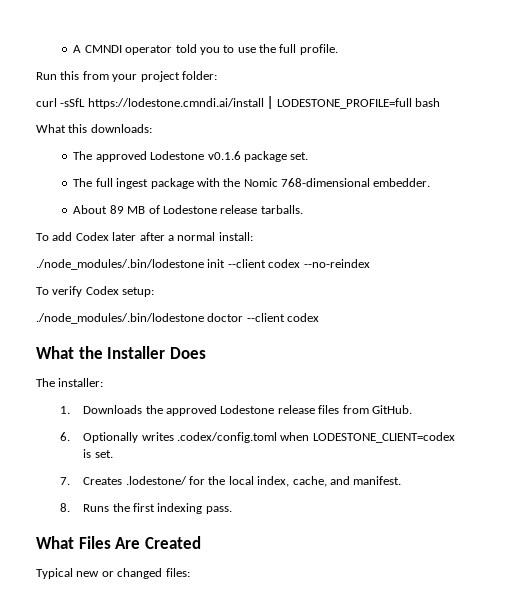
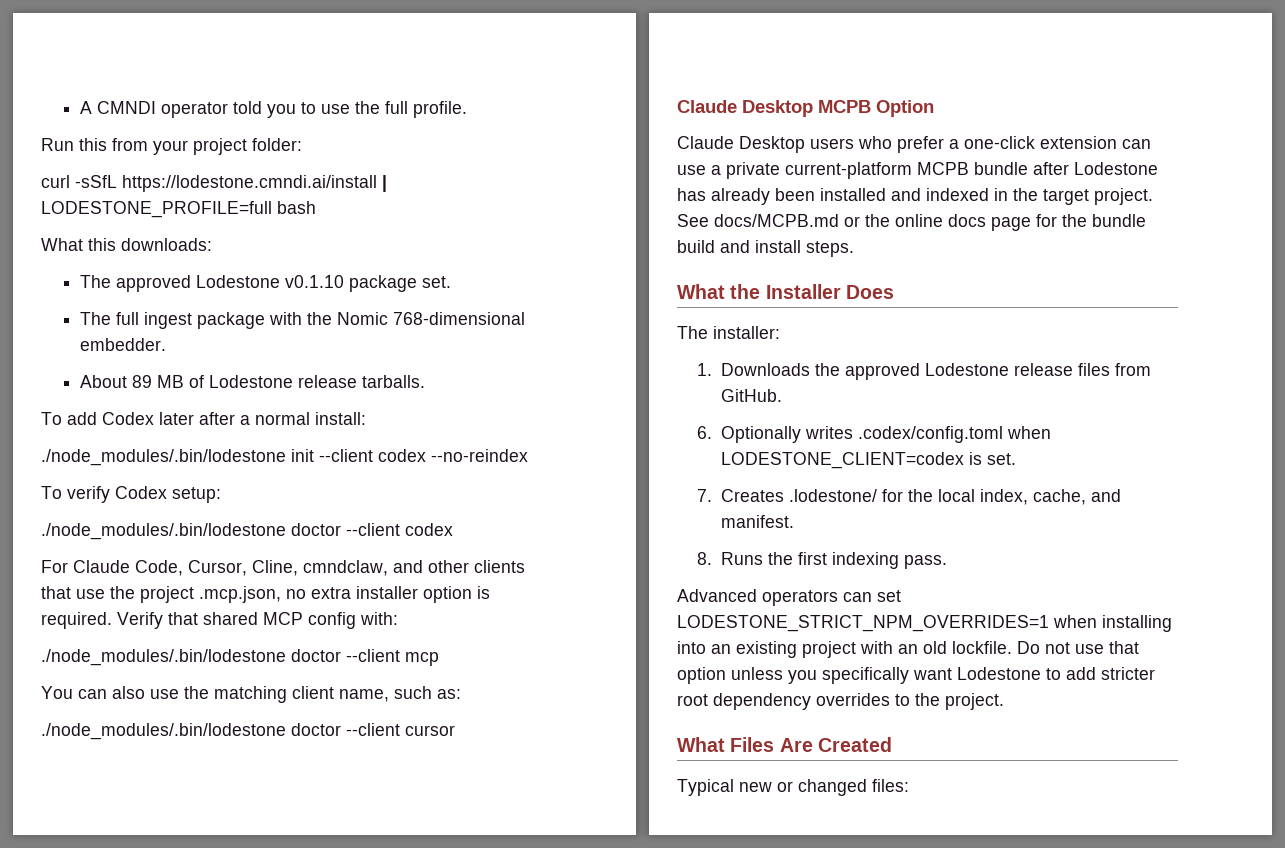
[207,151,241,160] v0.1.6 -> [285,275,345,288] v0.1.10
(320, 317) none -> [41,560,525,576] [41,586,490,603] [41,612,398,629] [41,649,439,666] [41,686,461,703] [41,723,455,740] [677,100,934,117] [677,136,1151,153] [677,162,1158,179] [677,188,1153,205] [677,214,1146,231] [677,240,854,257] // For Claude Code, Cursor, Cline, cmndclaw, and other clients that use the project .mcp.json, no extra installer option is required. Verify that shared MCP config with: // ./node_modules/.bin/lodestone doctor --client mcp // You can also use the matching client name, such as: // ./node_modules/.bin/lodestone doctor --client cursor // Claude Desktop MCPB Option // Claude Desktop users who prefer a one-click extension can use a private current-platform MCPB bundle after Lodestone has already been installed and indexed in the target project. See docs/MCPB.md or the online docs page for the bundle build and install steps.
(232, 510) none -> [677,589,901,606] [677,615,1172,632] [677,641,1139,658] [677,667,1155,684] [677,693,1004,710] // Advanced operators can set LODESTONE_STRICT_NPM_OVERRIDES=1 when installing into an existing project with an old lockfile. Do not use that option unless you specifically want Lodestone to add stricter root dependency overrides to the project.

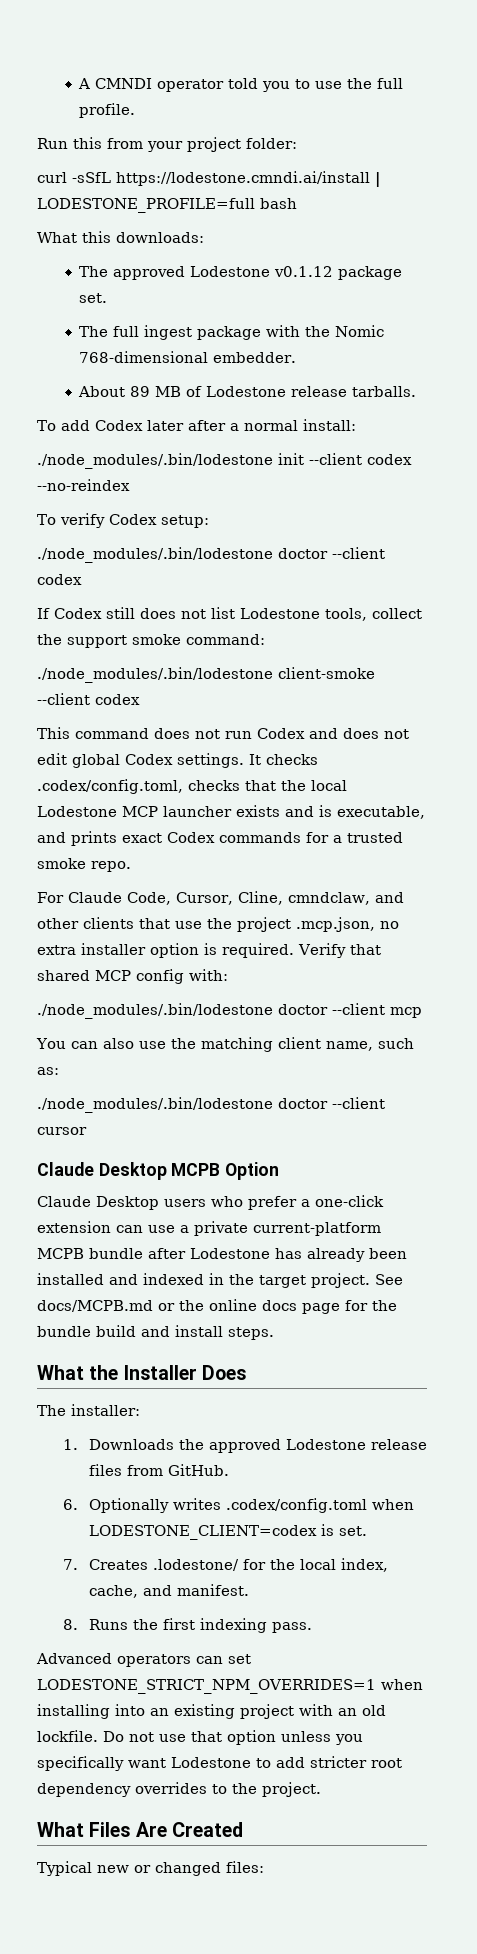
[285,275,345,288] v0.1.10 -> [274,266,334,277] v0.1.12
(453, 529) none -> [37,607,422,621] [37,634,265,648] [37,667,375,683] [37,693,140,705] [37,727,409,739] [37,753,318,768] [37,779,347,794] [37,805,425,819] [37,831,403,846] [37,858,131,872] // If Codex still does not list Lodestone tools, collect the support smoke command: // ./node_modules/.bin/lodestone client-smoke --client codex // This command does not run Codex and does not edit global Codex settings. It checks .codex/config.toml, checks that the local Lodestone MCP launcher exists and is executable, and prints exact Codex commands for a trusted smoke repo.

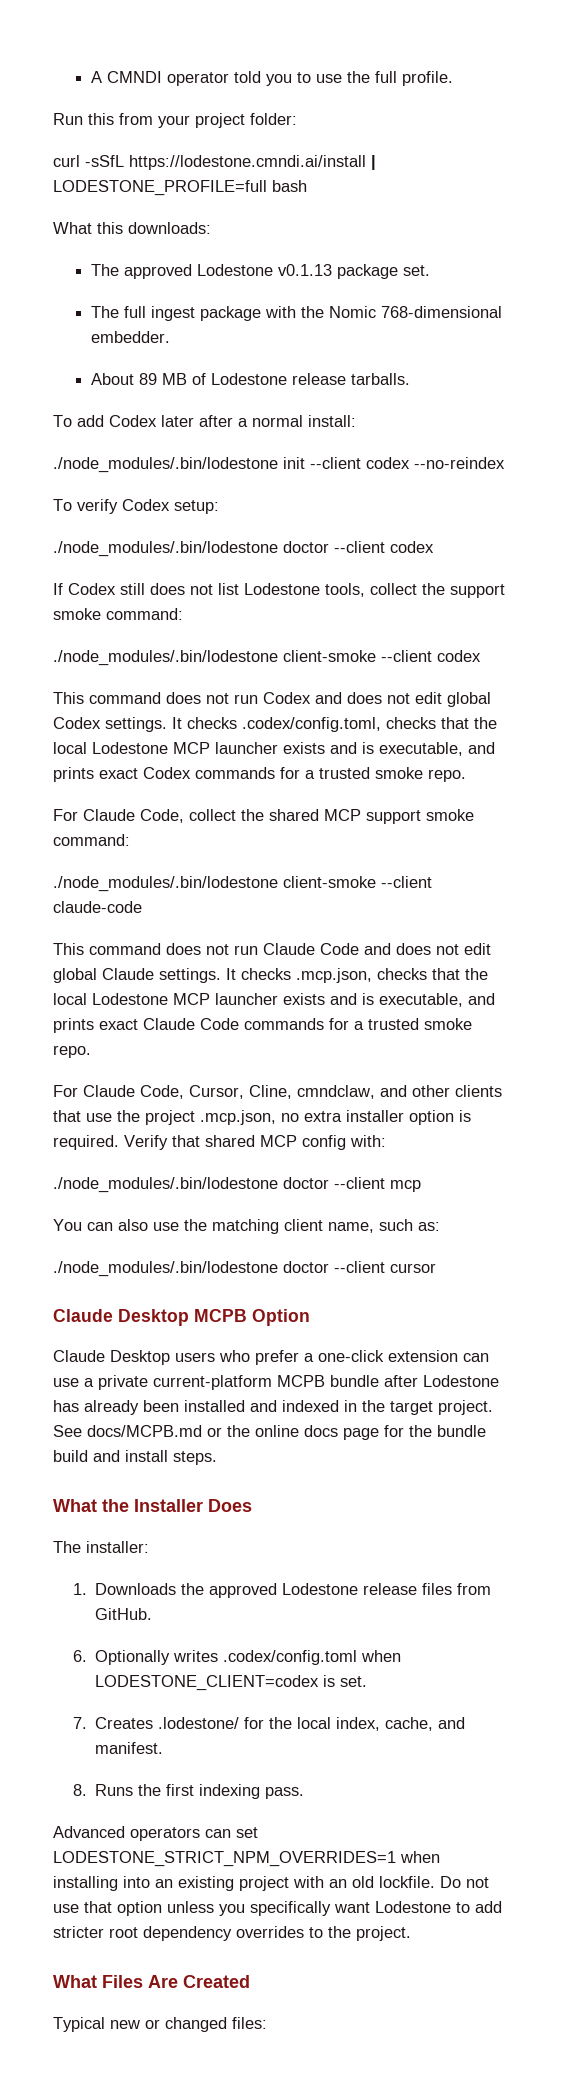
[274,266,334,277] v0.1.12 -> [277,264,332,276] v0.1.13
(131, 866) none -> [53,809,474,824] [53,834,130,846] [53,876,432,892] [53,901,142,913] [53,943,491,955] [53,968,488,983] [53,993,495,1007] [53,1018,472,1033] [53,1045,91,1058] // For Claude Code, collect the shared MCP support smoke command: // ./node_modules/.bin/lodestone client-smoke --client claude-code // This command does not run Claude Code and does not edit global Claude settings. It checks .mcp.json, checks that the local Lodestone MCP launcher exists and is executable, and prints exact Claude Code commands for a trusted smoke repo.

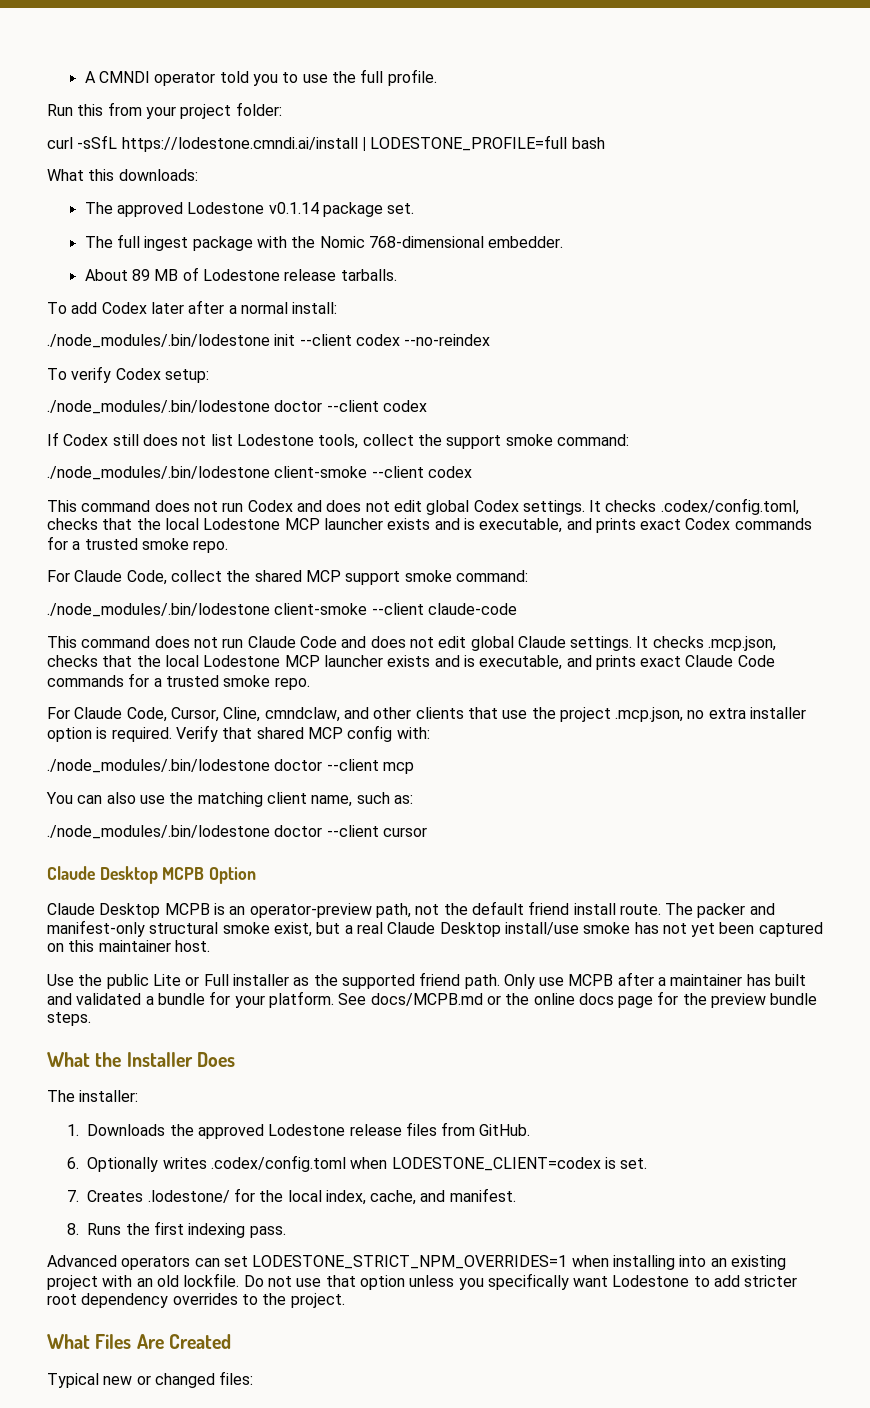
[277,264,332,276] v0.1.13 -> [268,202,319,214] v0.1.14
[175,1350,489,1365] [53,1375,499,1390] [53,1400,493,1415] users who prefer a one-click extension can use a private current-platform MCPB bundle after Lodestone has already been installed and indexed in the target project. -> [164,901,775,918] [47,920,823,937] [47,940,210,952] [47,972,807,989] [47,991,334,1008] MCPB is an operator-preview path, not the default friend install route. The packer and manifest-only structural smoke exist, but a real Claude Desktop install/use smoke has not yet been captured on this maintainer host. // Use the public Lite or Full installer as the supported friend path. Only use MCPB after a maintainer has built and validated a bundle for your platform.
[437,1425,486,1437] [53,1450,168,1462] bundle build and install -> [711,993,818,1008] preview bundle

